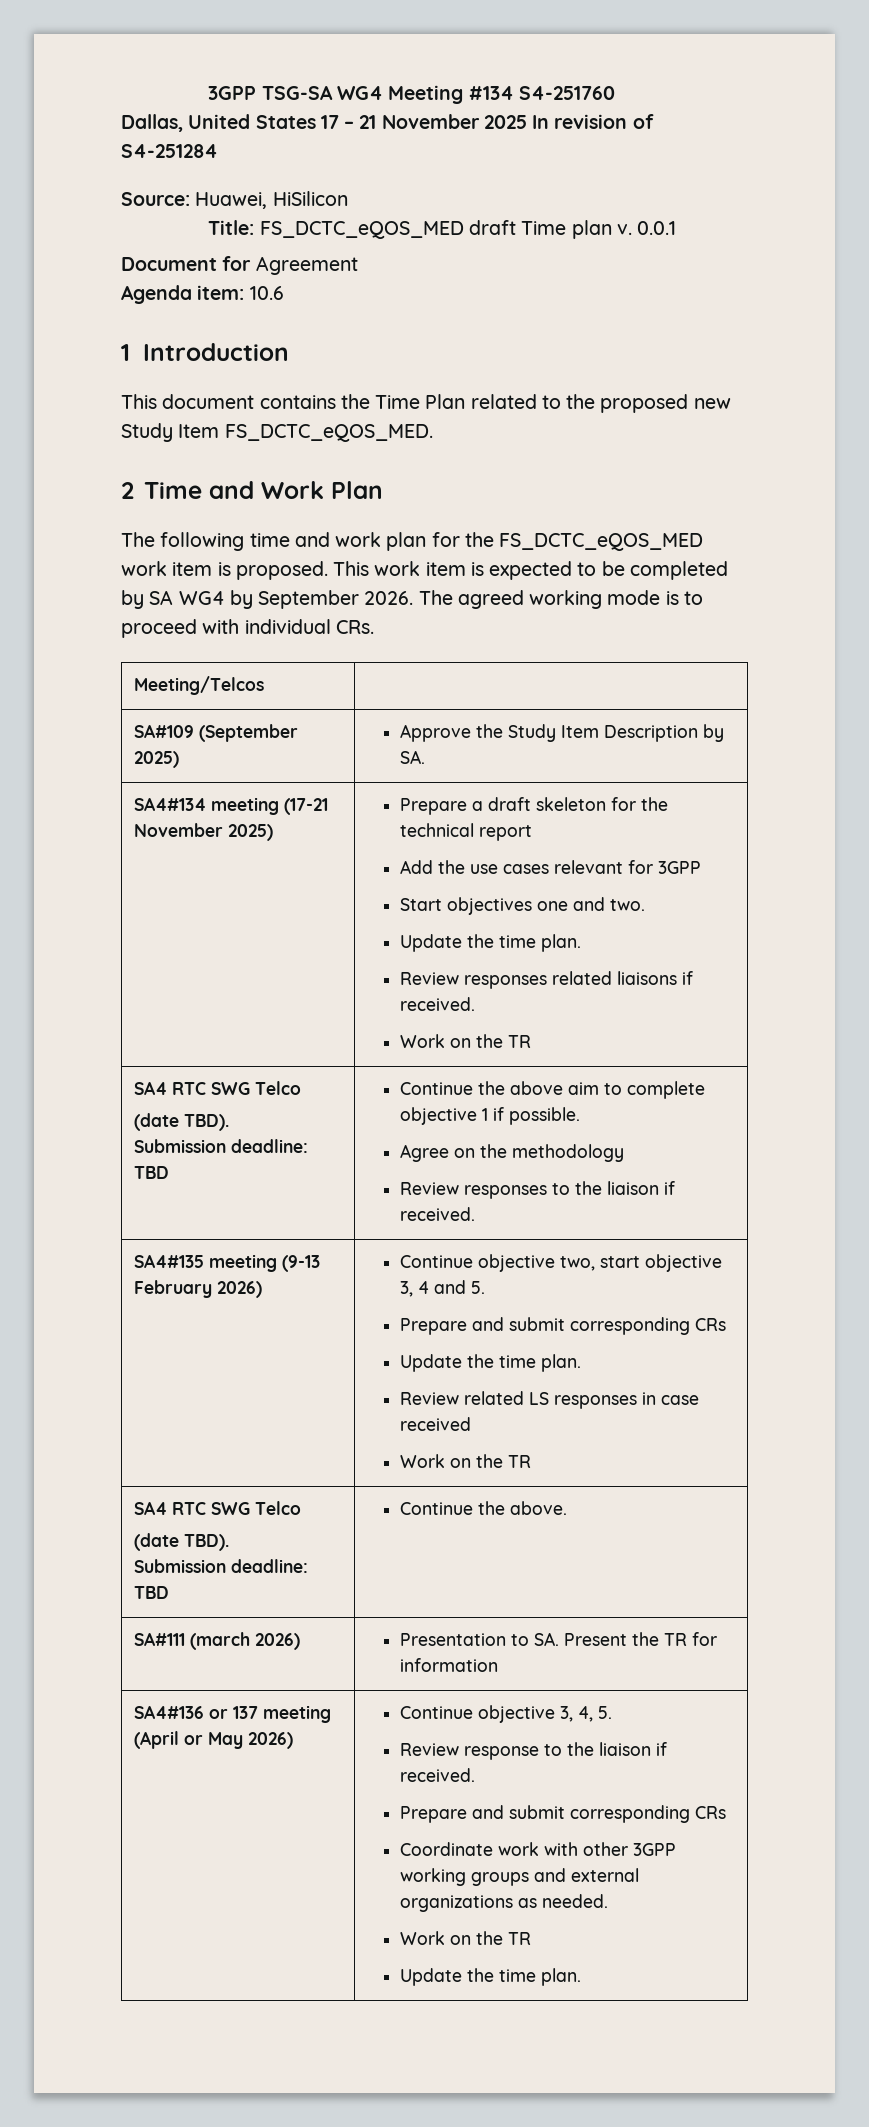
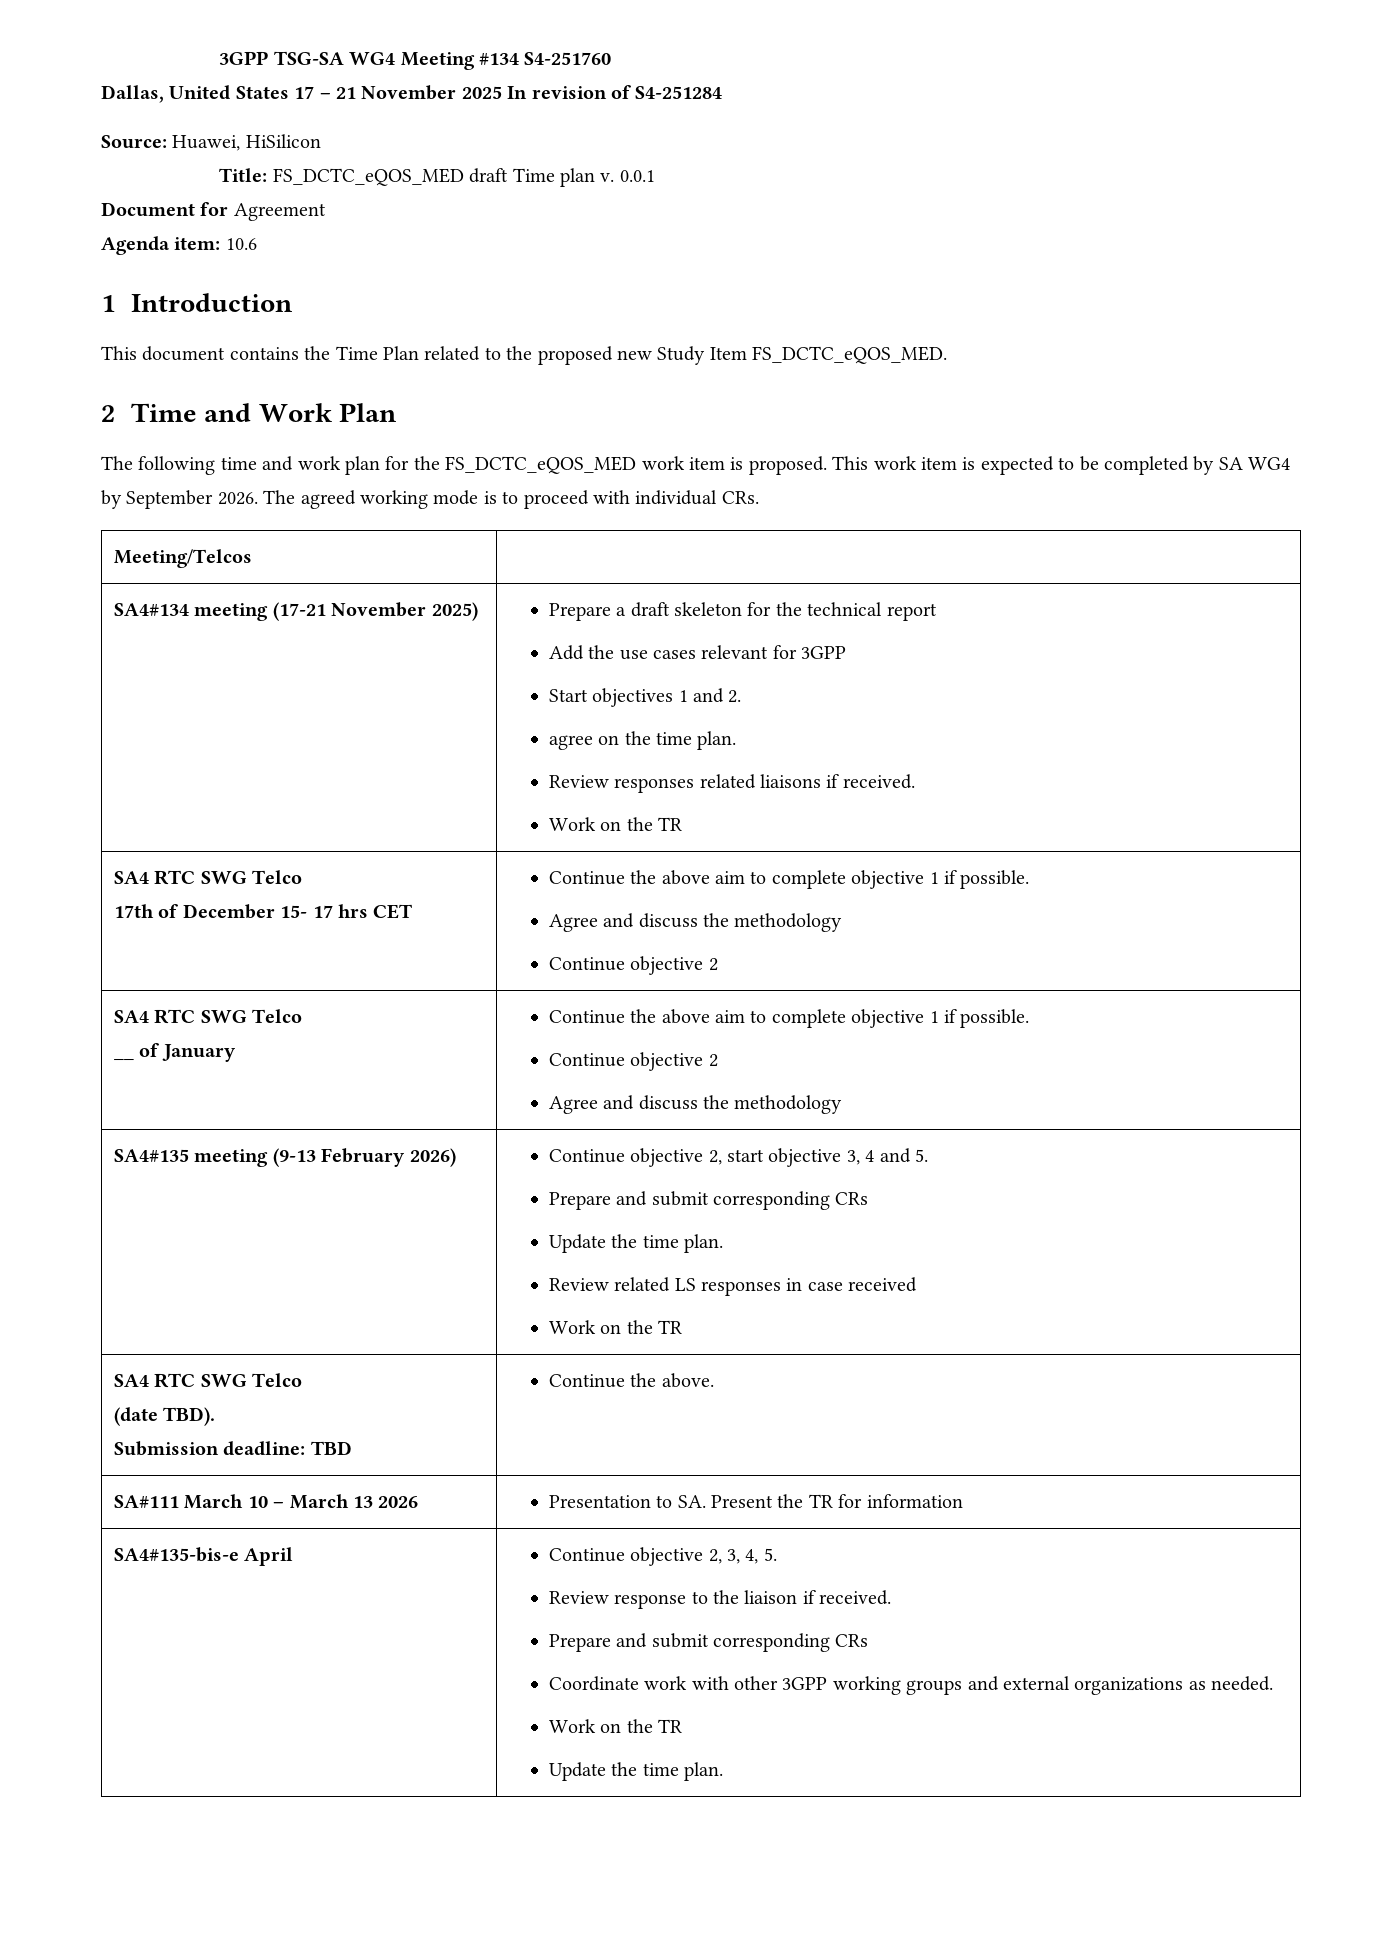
[134,724,299,742] [134,751,180,768] [399,724,724,742] [399,750,425,764] // SA#109 (September 2025) | Approve the Study Item Description by SA. -> (253, 558) none
[536,897,645,911] [399,934,462,952] one and two. // Update -> [678,688,742,703] [548,735,620,750] 1 and 2. // agree on
[134,1113,230,1131] [134,1139,309,1153] [134,1166,170,1179] (date TBD). // Submission deadline: TBD -> [114,904,413,919] 17th of December 15- 17 hrs CET
[453,1144,624,1162] [399,1181,675,1199] [399,1207,475,1221] on the methodology // Review responses to the liaison if received. -> [603,913,843,932] [548,956,718,975] [114,1009,303,1024] [114,1057,135,1061] [139,1043,236,1062] [548,1009,1030,1028] [548,1052,718,1071] [548,1095,843,1114] and discuss the methodology // Continue objective 2 // SA4 RTC SWG Telco // __ of January | Continue the above aim to complete objective 1 if possible. // Continue objective 2 // Agree and discuss the methodology
[559,1256,595,1271] two, -> [708,1150,722,1165] 2,
[190,1632,301,1650] (march 2026) -> [184,1494,419,1509] March 10 – March 13 2026
[134,1705,332,1723] [134,1731,294,1749] [399,1705,555,1723] SA4#136 or 137 meeting (April or May 2026) | Continue objective -> [114,1547,294,1566] [548,1547,722,1566] SA4#135-bis-e April | Continue objective 2,

